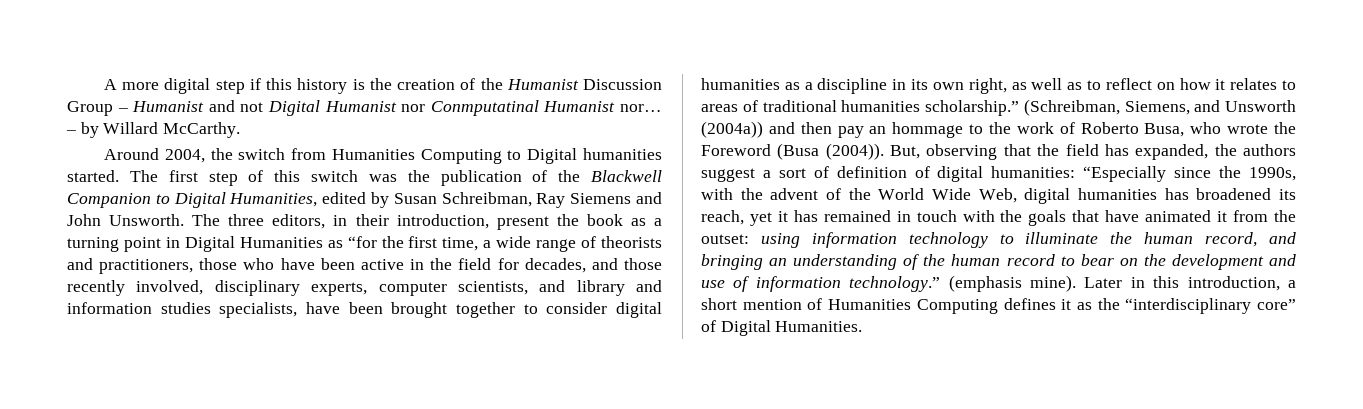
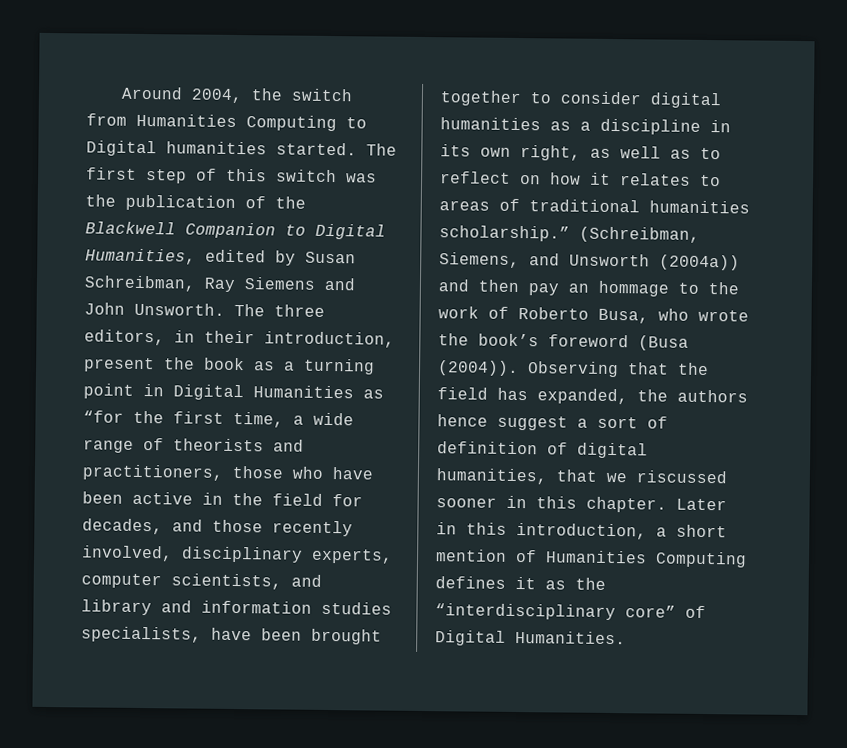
[104,78,663,94] [67,100,663,116] [66,122,241,138] A more digital step if this history is the creation of the Humanist Discussion Group – Humanist and not Digital Humanist nor Conmputatinal Humanist nor… – by Willard McCarthy. // -> (121, 93) none
[701,143,998,160] Foreword (Busa (2004)). But, observing -> [478,333,689,351] [437,360,619,378] book’s foreword (Busa (2004)). Observing
(1296, 150) none -> [437,414,488,427] hence
[991,166,1296,182] [701,188,1296,204] [701,210,1296,226] [701,232,1296,248] [701,254,1296,270] [701,275,1076,292] humanities: “Especially since the 1990s, with the advent of the World Wide Web, digital humanities has broadened its reach, yet it has remained in touch with the goals that have animated it from the outset: using information technology to illuminate the human record, and bringing an understanding of the human record to bear on the development and use of information technology.” (emphasis mine). -> [436,468,727,485] [436,495,667,513] humanities, that we riscussed sooner in this chapter.

